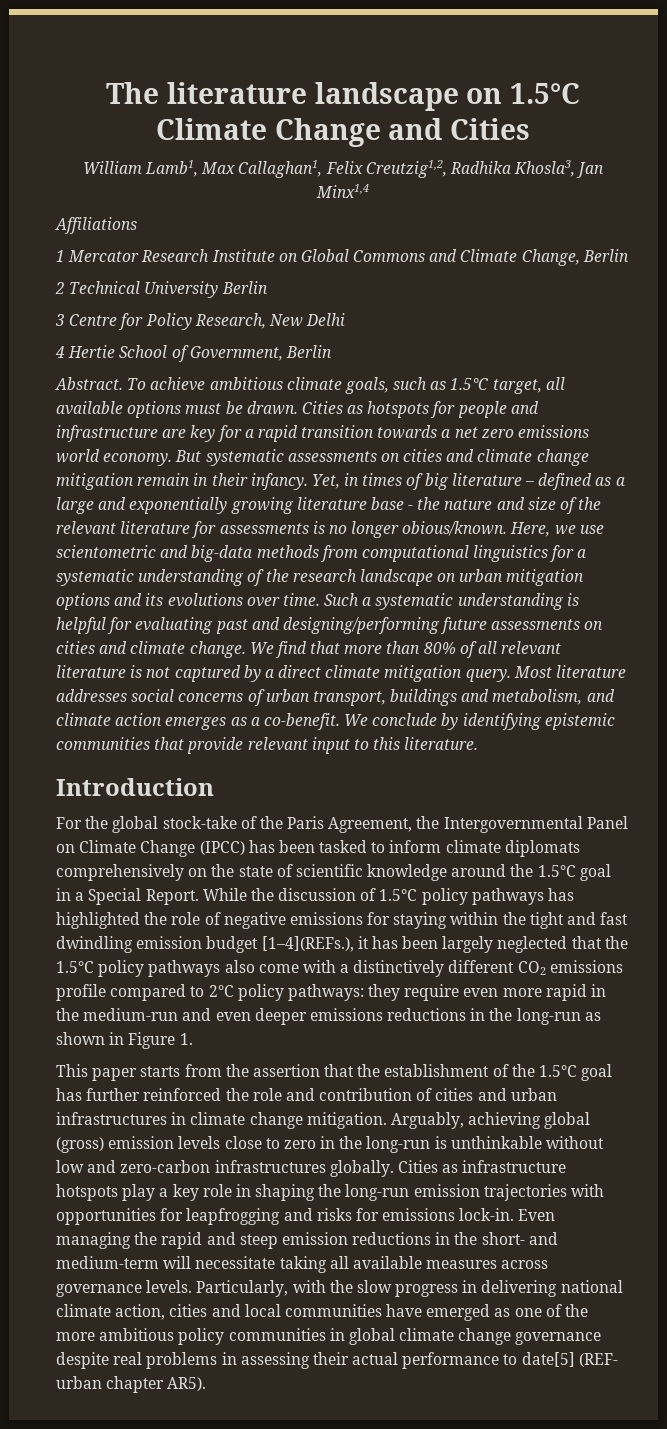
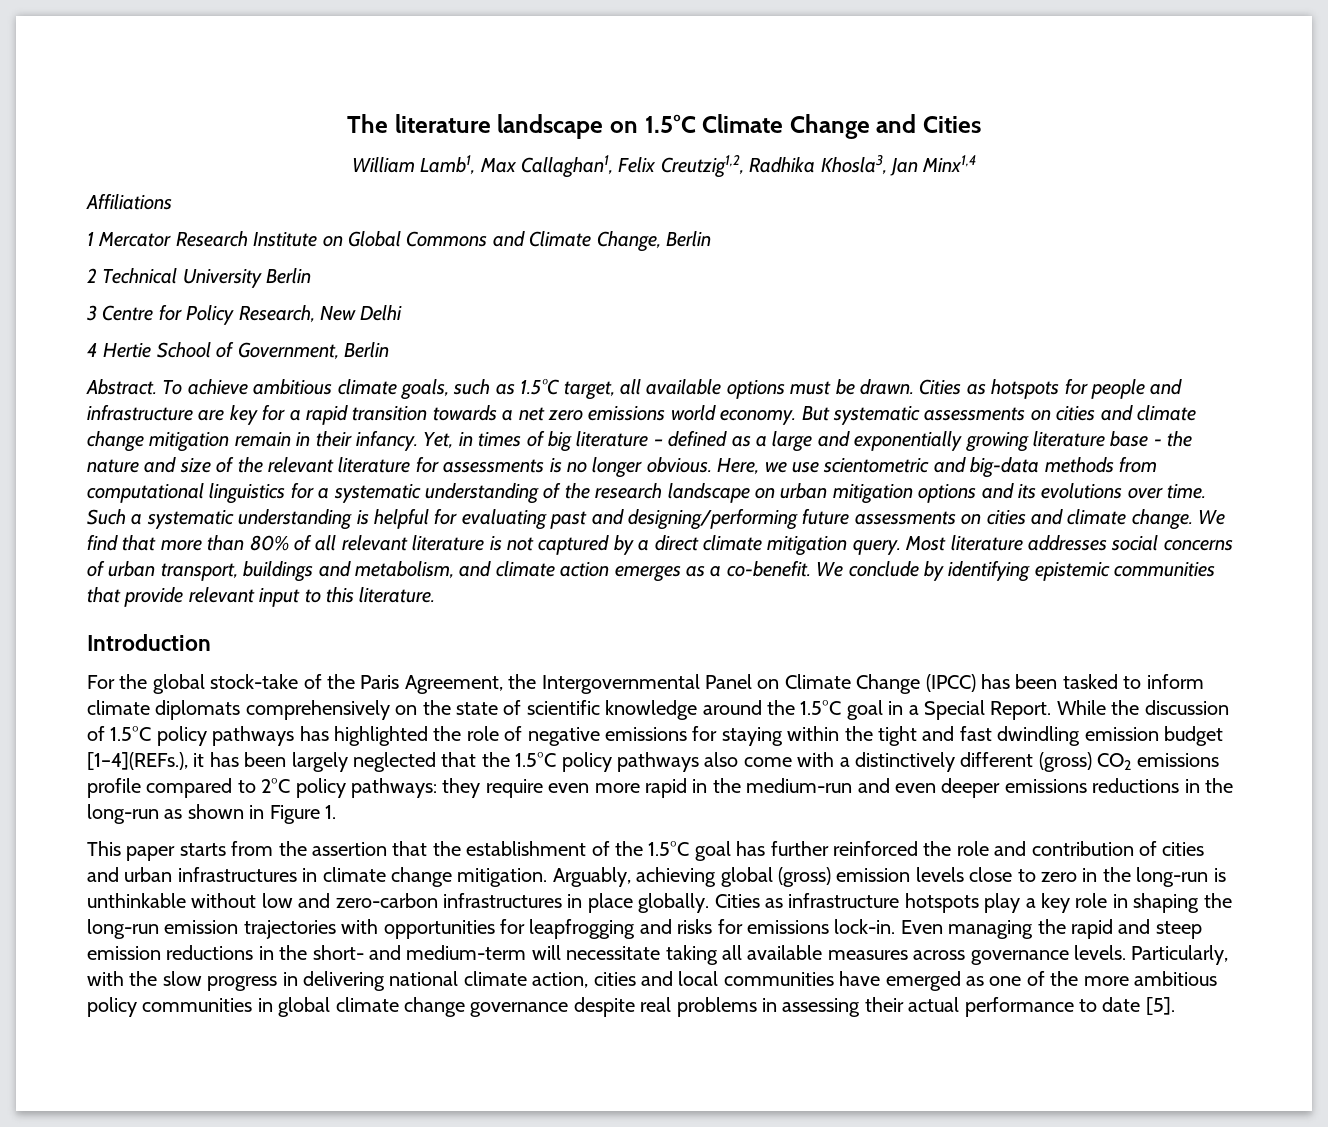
[402,521,508,536] obious/known. -> [646,457,712,473] obvious.
(515, 966) none -> [1038,752,1092,772] (gross)
(326, 1166) none -> [567,893,633,913] in place
[521,1352,618,1367] [56,1376,207,1393] date[5] (REF- urban chapter AR5). -> [1102,997,1175,1015] date [5].

